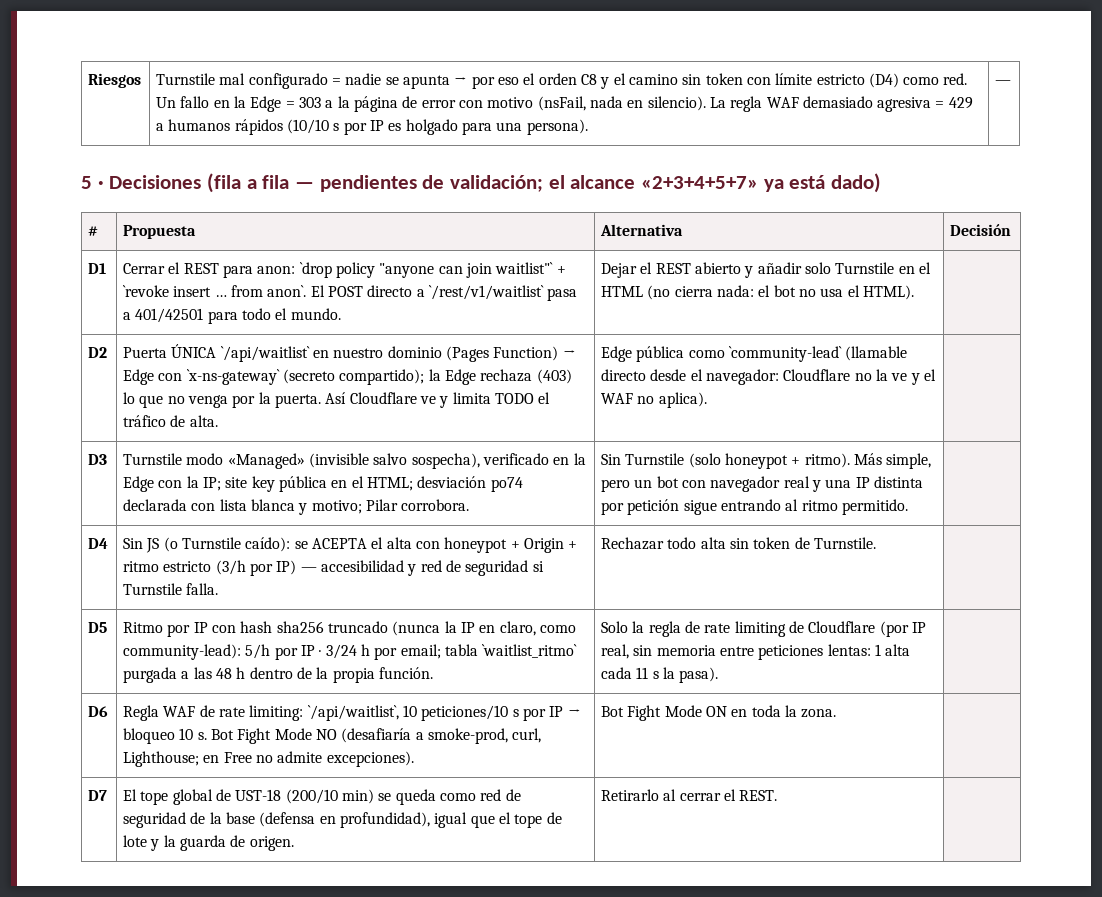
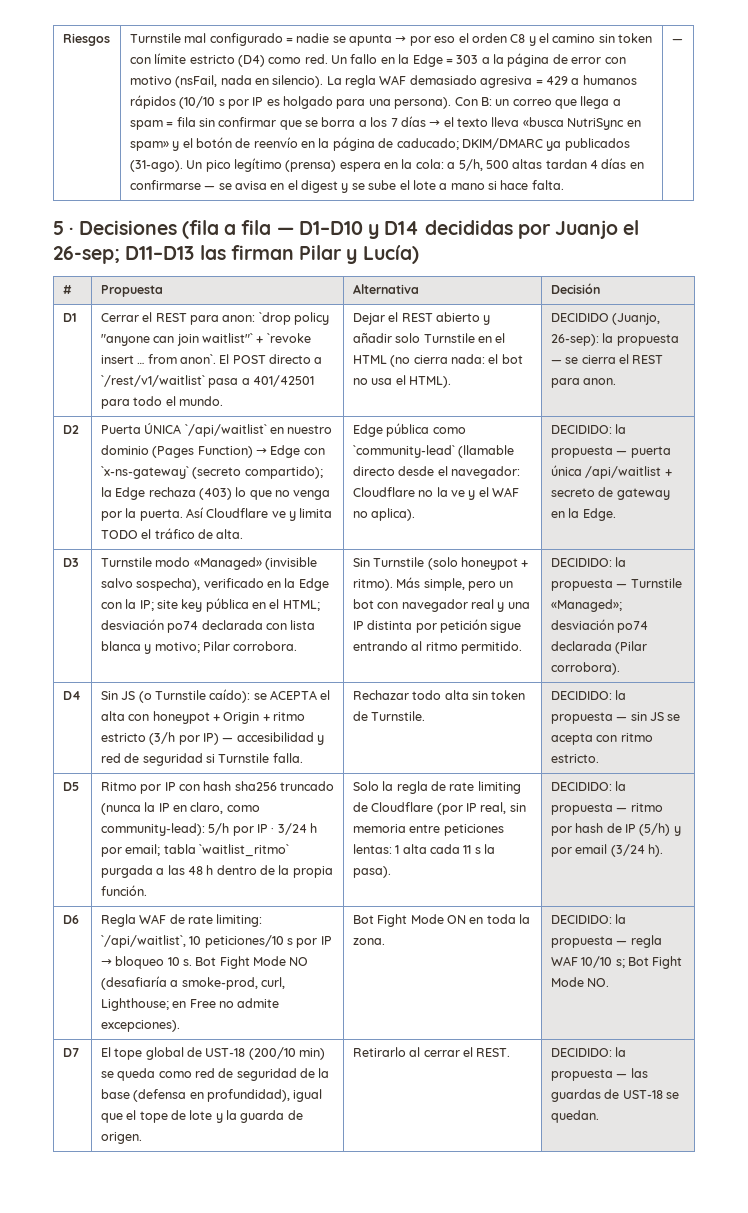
(588, 127) none -> [454,96,621,109] [129,116,641,130] [129,137,630,151] [129,158,644,172] [129,180,564,193] Con B: un correo que llega a spam = fila sin confirmar que se borra a los 7 días → el texto lleva «busca NutriSync en spam» y el botón de reenvío en la página de caducado; DKIM/DMARC ya publicados (31-ago). Un pico legítimo (prensa) espera en la cola: a 5/h, 500 altas tardan 4 días en confirmarse — se avisa en el digest y se sube el lote a mano si hace falta.
[319,173,882,193] pendientes de validación; el alcance «2+3+4+5+7» ya está dado) -> [298,220,640,239] [53,245,419,264] D1–D10 y D14 decididas por Juanjo el 26-sep; D11–D13 las firman Pilar y Lucía)
(915, 292) none -> [550,313,661,325] [550,333,679,346] [550,354,664,364] [550,378,617,388] DECIDIDO (Juanjo, 26-sep): la propuesta — se cierra el REST para anon.
(707, 400) none -> [550,424,627,434] [550,446,671,458] [550,465,672,479] [550,487,670,500] [550,508,616,521] DECIDIDO: la propuesta — puerta única /api/waitlist + secreto de gateway en la Edge.
(909, 507) none -> [550,557,627,567] [550,578,682,591] [550,599,622,612] [550,619,649,633] [550,641,648,654] [550,662,620,675] DECIDIDO: la propuesta — Turnstile «Managed»; desviación po74 declarada (Pilar corrobora).
(877, 543) none -> [550,690,627,700] [550,712,681,724] [550,733,653,745] [550,754,599,763] DECIDIDO: la propuesta — sin JS se acepta con ritmo estricto.
(719, 675) none -> [550,781,627,791] [550,803,663,815] [550,823,681,836] [550,844,663,857] DECIDIDO: la propuesta — ritmo por hash de IP (5/h) y por email (3/24 h).
(837, 713) none -> [550,914,627,924] [550,935,662,948] [550,956,683,969] [550,977,610,987] DECIDIDO: la propuesta — regla WAF 10/10 s; Bot Fight Mode NO.
(778, 795) none -> [550,1047,627,1057] [550,1068,648,1081] [550,1089,679,1102] [550,1110,599,1123] DECIDIDO: la propuesta — las guardas de UST-18 se quedan.

